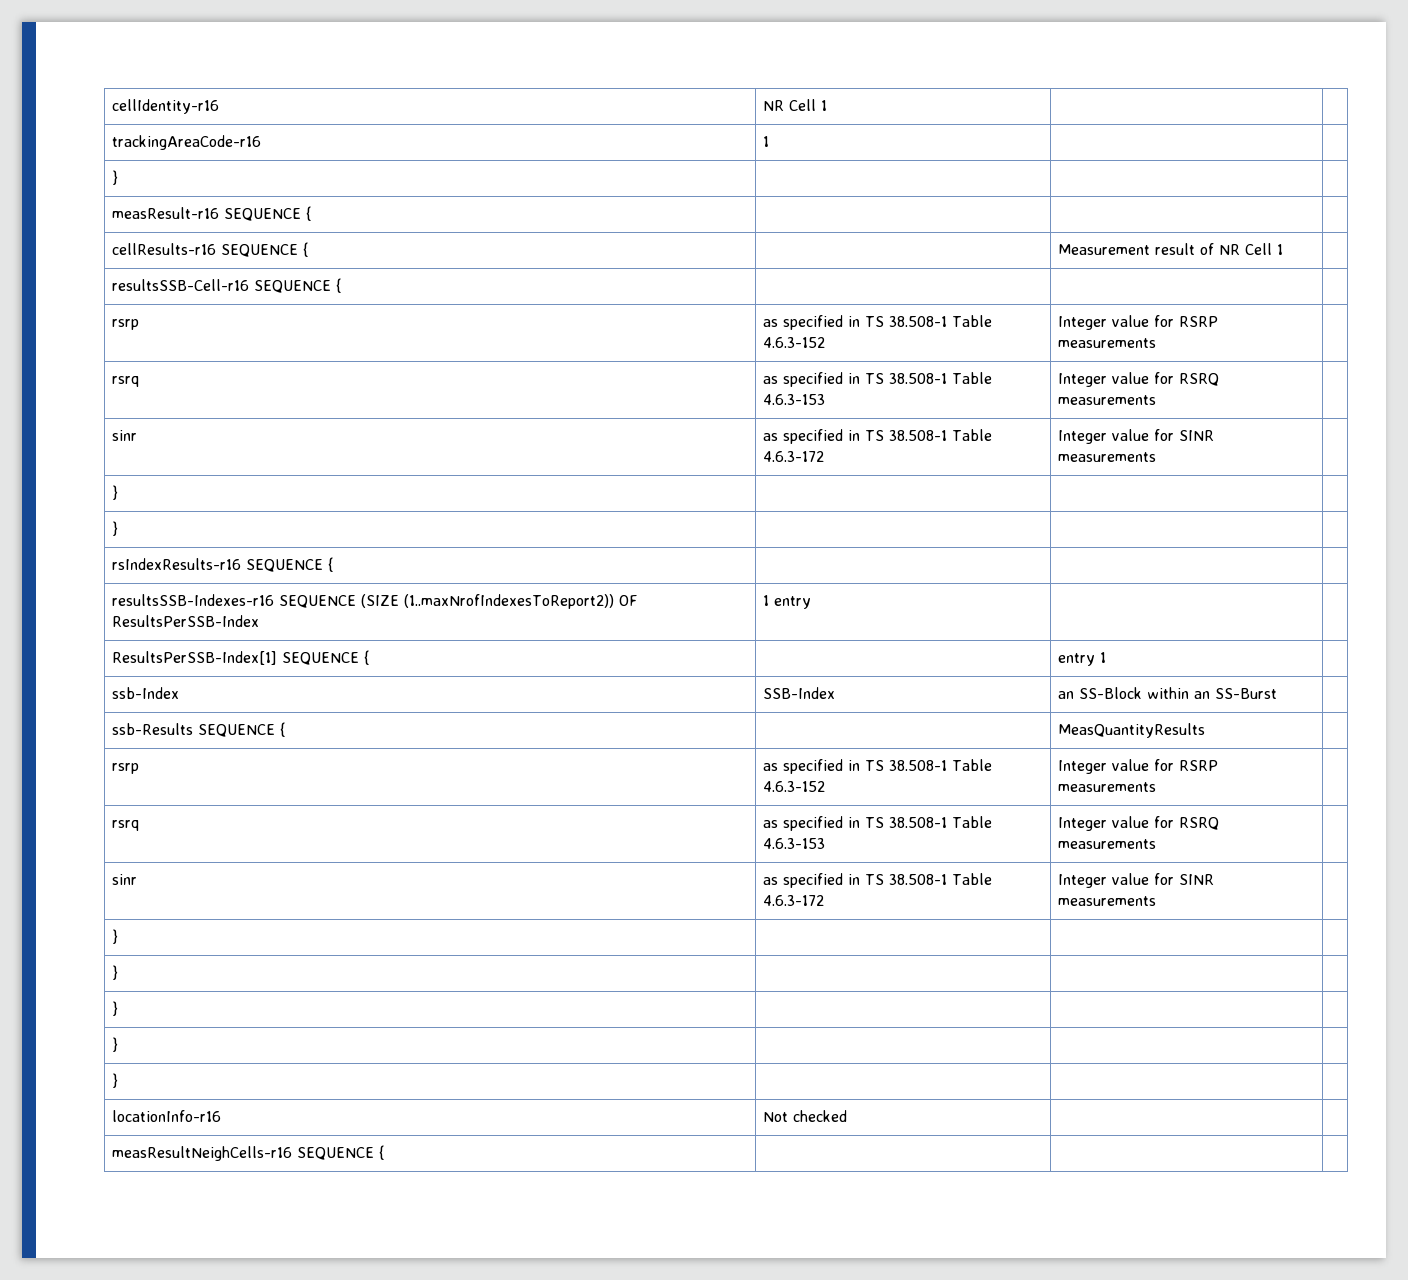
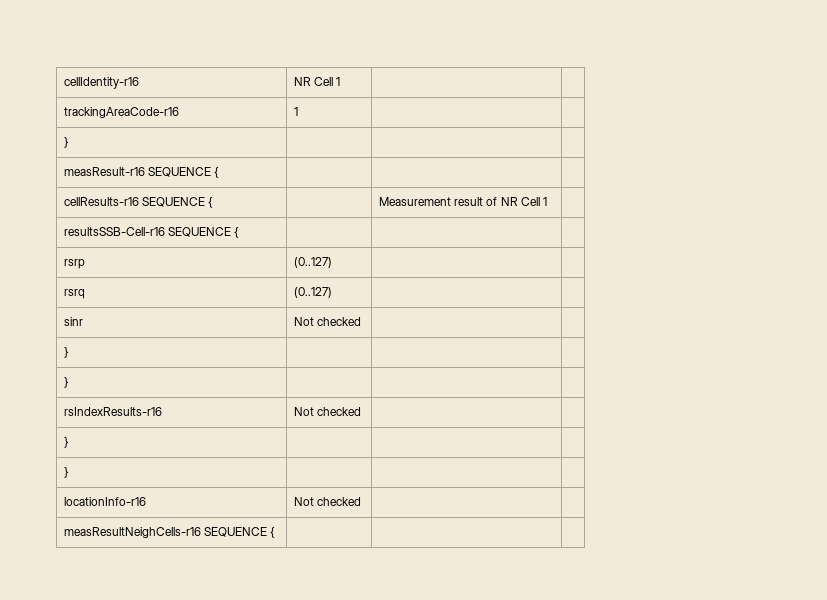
[762,315,992,330] [762,337,825,348] [1057,315,1218,330] [1057,338,1156,348] [111,376,139,387] [762,372,992,387] [762,394,825,405] [1057,372,1219,387] [1057,395,1156,405] [111,430,137,441] [762,429,992,444] [762,451,824,462] [1057,429,1214,444] [1057,452,1156,462] [111,485,118,500] [111,521,118,536] [111,557,333,572] [111,594,638,609] [111,615,259,627] [762,595,811,609] [111,650,369,665] [1057,652,1106,666] [111,687,179,699] [762,687,835,699] [1057,687,1277,699] [111,722,285,737] [1057,723,1205,738] [111,763,139,774] [762,759,992,774] [762,781,825,792] [1057,759,1218,774] [1057,782,1156,792] [111,820,139,831] [762,816,992,831] [762,838,825,849] [1057,816,1219,831] [1057,839,1156,849] [111,874,137,885] [762,873,992,888] [762,895,824,906] [1057,873,1214,888] [1057,896,1156,906] [111,929,118,944] [111,965,118,980] [111,1001,118,1016] as specified in TS 38.508-1 Table 4.6.3-152 | Integer value for RSRP measurements | // rsrq | as specified in TS 38.508-1 Table 4.6.3-153 | Integer value for RSRQ measurements | // sinr | as specified in TS 38.508-1 Table 4.6.3-172 | Integer value for SINR measurements | // } | | | // } | | | // rsIndexResults-r16 SEQUENCE { | | | // resultsSSB-Indexes-r16 SEQUENCE (SIZE (1..maxNrofIndexesToReport2)) OF ResultsPerSSB-Index | 1 entry | | // ResultsPerSSB-Index[1] SEQUENCE { | | entry 1 | // ssb-Index | SSB-Index | an SS-Block within an SS-Burst | // ssb-Results SEQUENCE { | | MeasQuantityResults | // rsrp | as specified in TS 38.508-1 Table 4.6.3-152 | Integer value for RSRP measurements | // rsrq | as specified in TS 38.508-1 Table 4.6.3-153 | Integer value for RSRQ measurements | // sinr | as specified in TS 38.508-1 Table 4.6.3-172 | Integer value for SINR measurements | // } | | | // } | | | // } | -> [293,257,332,268] [63,289,85,299] [293,287,332,298] [63,317,83,326] [293,317,362,326] [63,347,69,358] [63,377,69,388] [63,407,162,416] [293,407,362,416] (0..127) | | // rsrq | (0..127) | | // sinr | Not checked | | // } | | | // } | | | // rsIndexResults-r16 | Not checked

